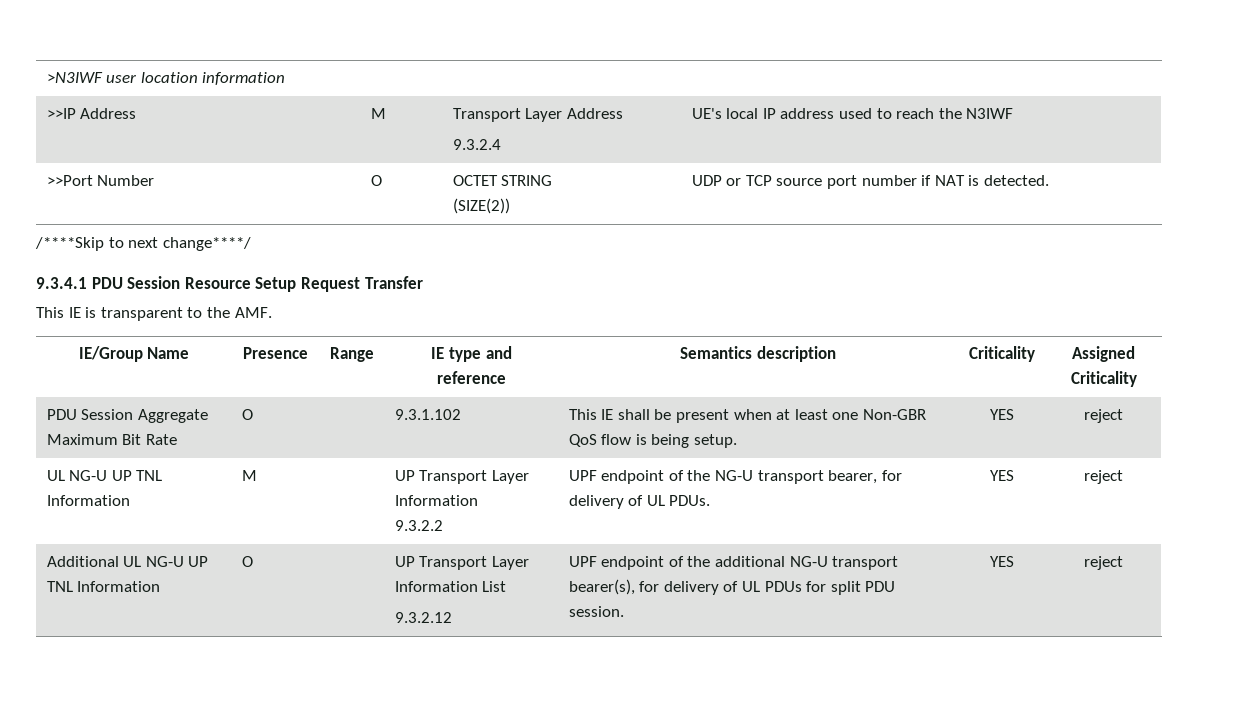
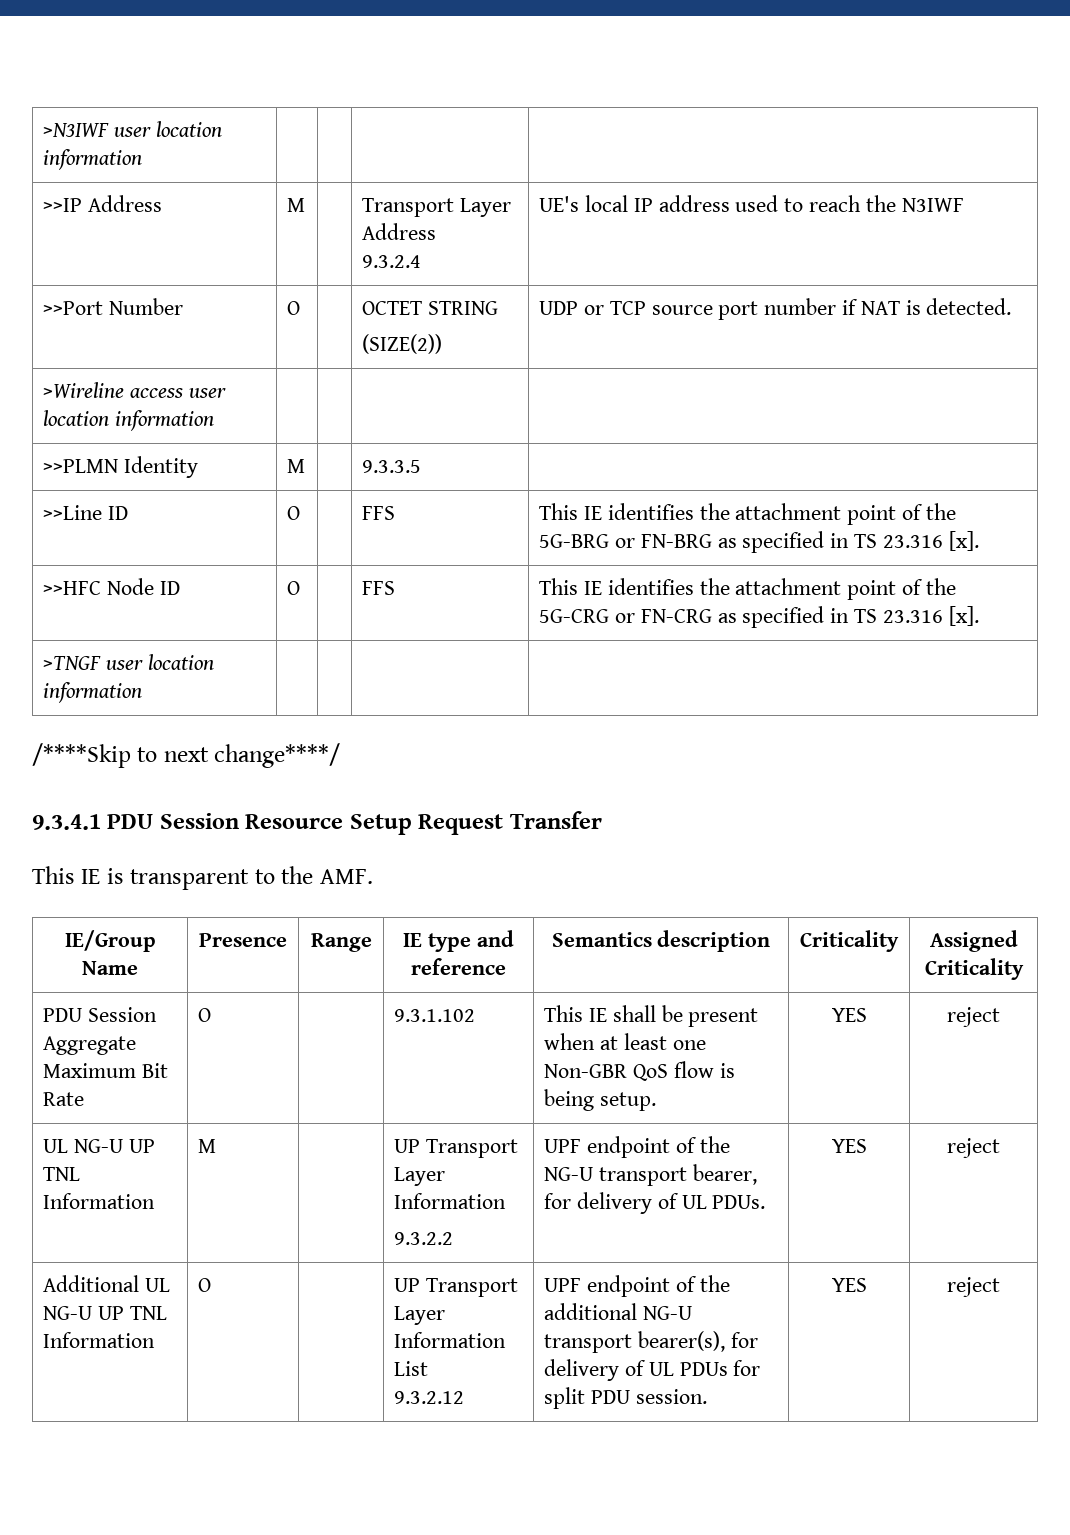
(1049, 180) none -> [43,382,226,398] [43,410,214,431] [43,456,198,478] [287,459,306,473] [362,460,422,473] [43,505,128,520] [287,506,301,520] [362,506,396,520] [539,503,956,525] [539,531,979,553] [43,578,180,595] [287,581,301,595] [362,581,396,595] [539,578,956,600] [539,606,979,628] [43,654,214,670] [43,682,143,703] // >Wireline access user location information | | | | // >>PLMN Identity | M | | 9.3.3.5 | // >>Line ID | O | | FFS | This IE identifies the attachment point of the 5G-BRG or FN-BRG as specified in TS 23.316 [x]. // >>HFC Node ID | O | | FFS | This IE identifies the attachment point of the 5G-CRG or FN-CRG as specified in TS 23.316 [x]. // >TNGF user location information | | | |

